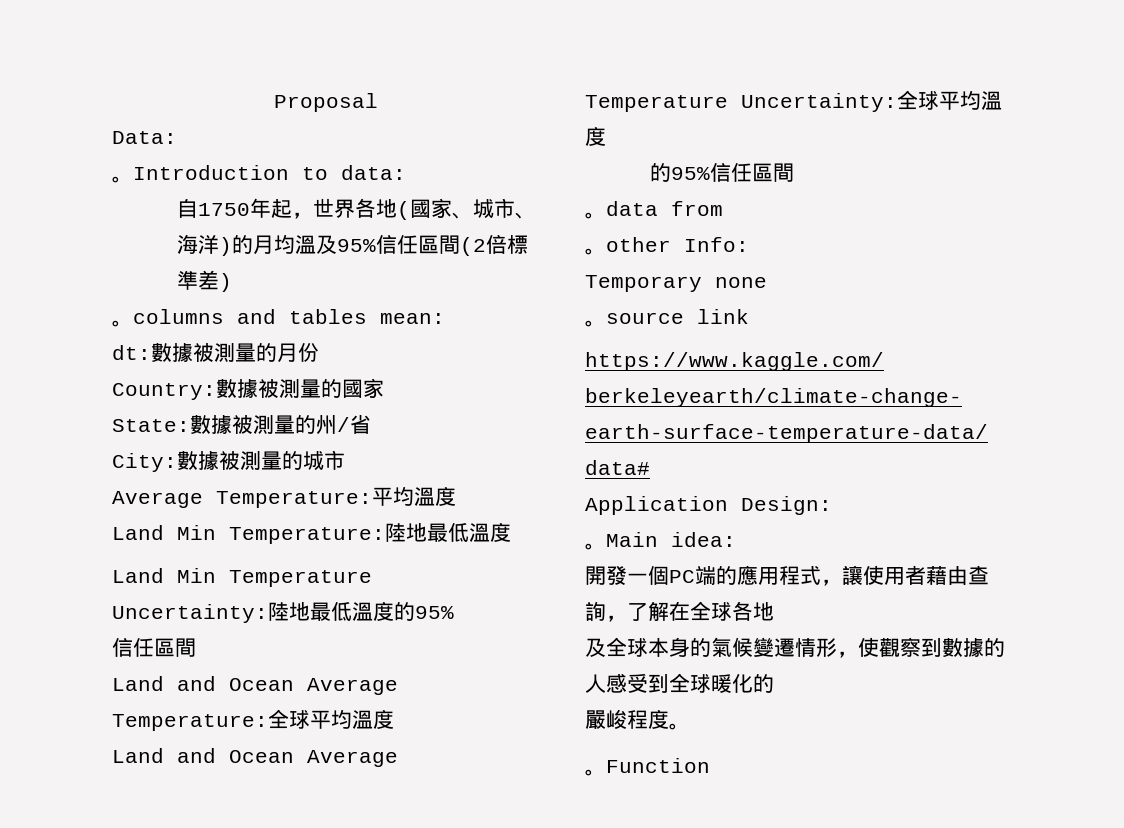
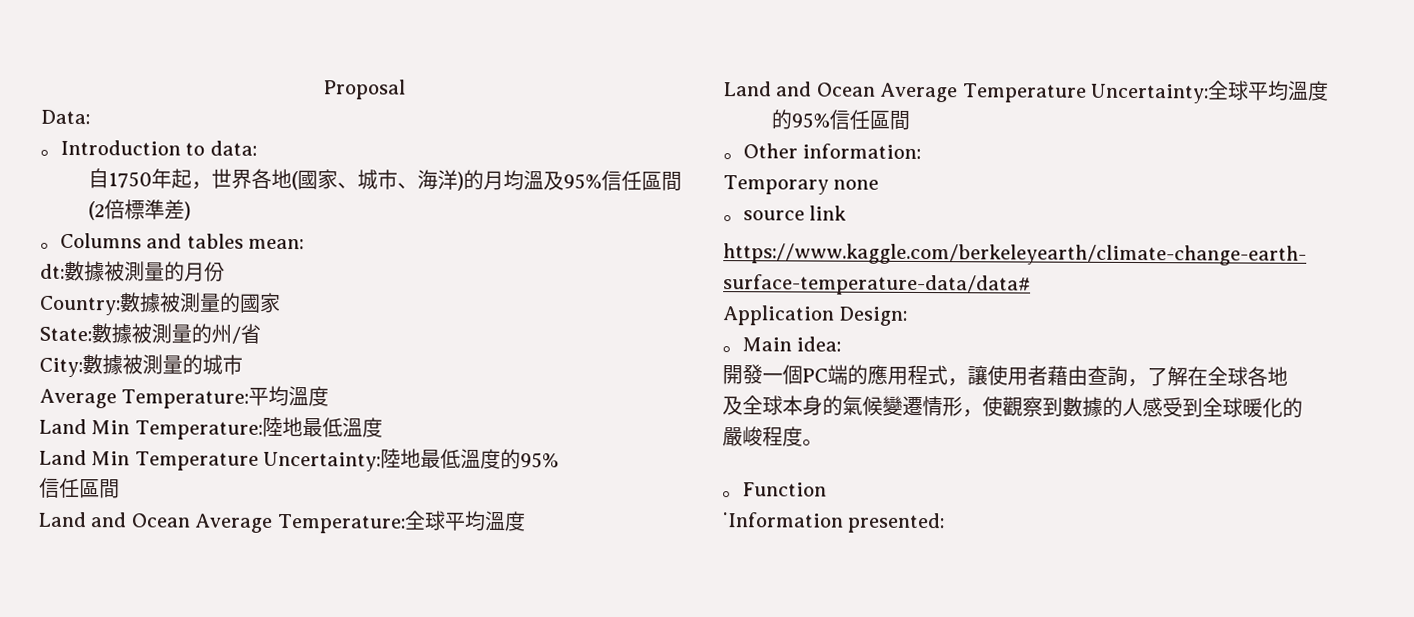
[133,309,224,324] columns -> [60,232,142,249] Columns
[606,201,723,216] [585,237,749,255] data from // 。other Info: -> [743,143,922,160] Other information:
(710, 765) none -> [721,512,946,534] // ˙Information presented:

